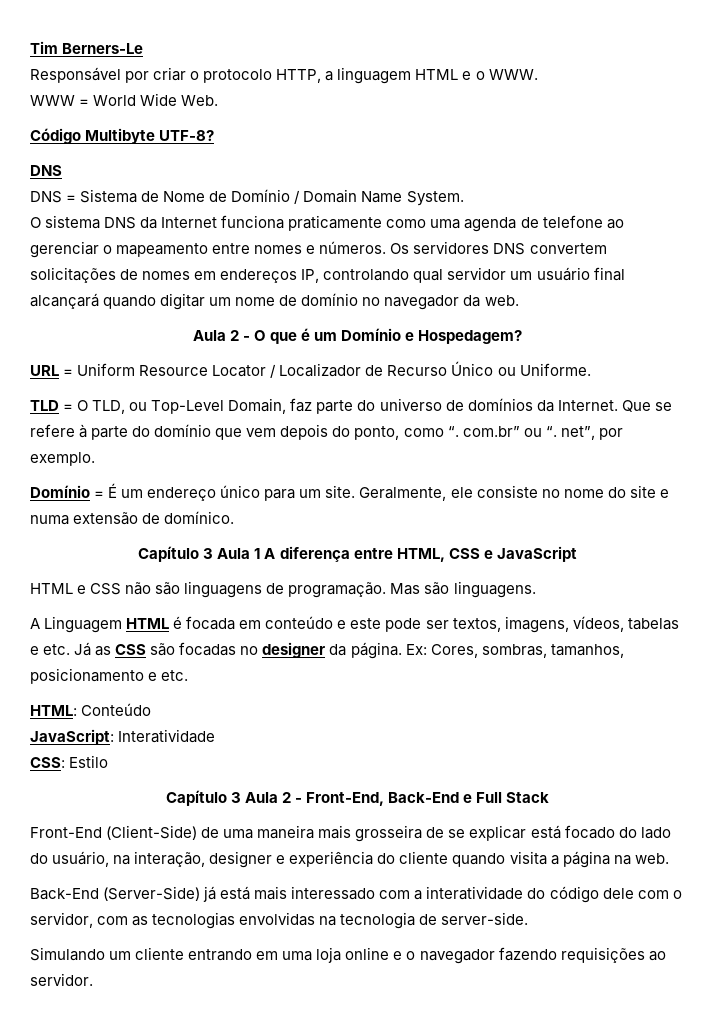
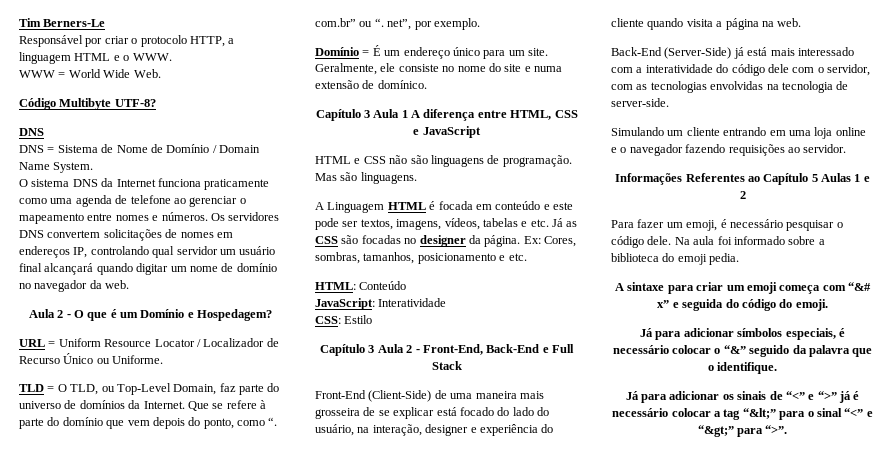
(93, 979) none -> [615,173,870,185] [739,191,746,199] [611,219,843,231] [611,236,825,248] [611,253,740,265] [615,282,871,294] [657,299,828,311] [640,328,845,340] [612,345,873,357] [707,362,778,374] [625,391,860,403] [612,408,873,420] [697,425,788,437] // Informações Referentes ao Capítulo 5 Aulas 1 e 2 // Para fazer um emoji, é necessário pesquisar o código dele. Na aula foi informado sobre a biblioteca do emoji pedia. // A sintaxe para criar um emoji começa com “&# x” e seguida do código do emoji. // Já para adicionar símbolos especiais, é necessário colocar o “&” seguido da palavra que o identifique. // Já para adicionar os sinais de “<” e “>” já é necessário colocar a tag “&lt;” para o sinal “<” e “&gt;” para “>”.

